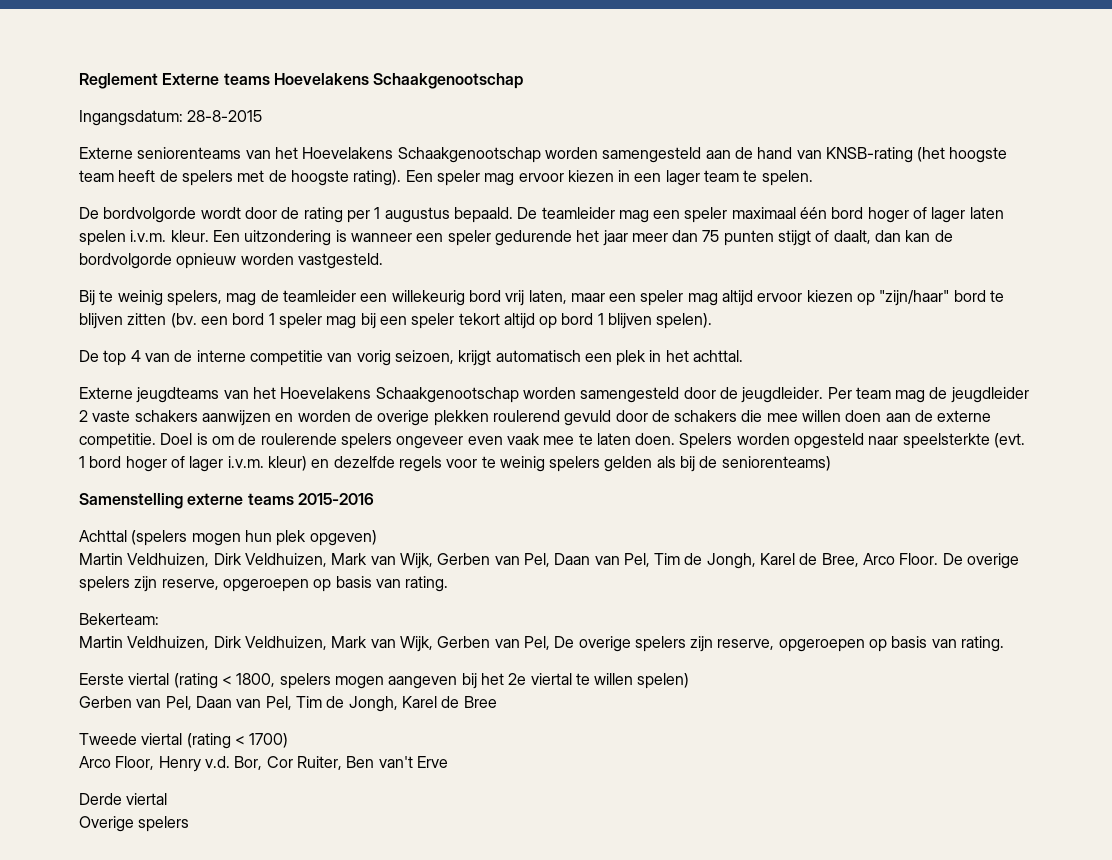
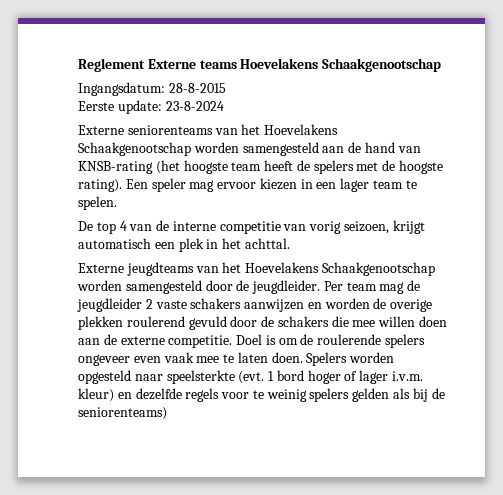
(263, 116) none -> [78,100,224,114] // Eerste update: 23-8-2024
[79,207,1004,223] [79,230,953,246] [79,253,383,269] [79,290,1005,306] [79,313,713,329] // De bordvolgorde wordt door de rating per 1 augustus bepaald. De teamleider mag een speler maximaal één bord hoger of lager laten spelen i.v.m. kleur. Een uitzondering is wanneer een speler gedurende het jaar meer dan 75 punten stijgt of daalt, dan kan de bordvolgorde opnieuw worden vastgesteld. // Bij te weinig spelers, mag de teamleider een willekeurig bord vrij laten, maar een speler mag altijd ervoor kiezen op "zijn/haar" bord te blijven zitten (bv. een bord 1 speler mag bij een speler tekort altijd op bord 1 blijven spelen). -> (117, 203) none
[79,493,374,509] [79,530,377,546] [79,553,1020,569] [79,576,449,592] [79,613,159,625] [79,636,1005,652] [79,673,690,689] [79,696,497,712] [79,733,289,749] [79,756,448,772] [79,793,168,805] [79,816,190,832] // Samenstelling externe teams 2015-2016 // Achttal (spelers mogen hun plek opgeven) // Martin Veldhuizen, Dirk Veldhuizen, Mark van Wijk, Gerben van Pel, Daan van Pel, Tim de Jongh, Karel de Bree, Arco Floor. De overige spelers zijn reserve, opgeroepen op basis van rating. // Bekerteam: // Martin Veldhuizen, Dirk Veldhuizen, Mark van Wijk, Gerben van Pel, De overige spelers zijn reserve, opgeroepen op basis van rating. // Eerste viertal (rating < 1800, spelers mogen aangeven bij het 2e viertal te willen spelen) // Gerben van Pel, Daan van Pel, Tim de Jongh, Karel de Bree // Tweede viertal (rating < 1700) // Arco Floor, Henry v.d. Bor, Cor Ruiter, Ben van't Erve // Derde viertal // Overige spelers -> (167, 413) none

